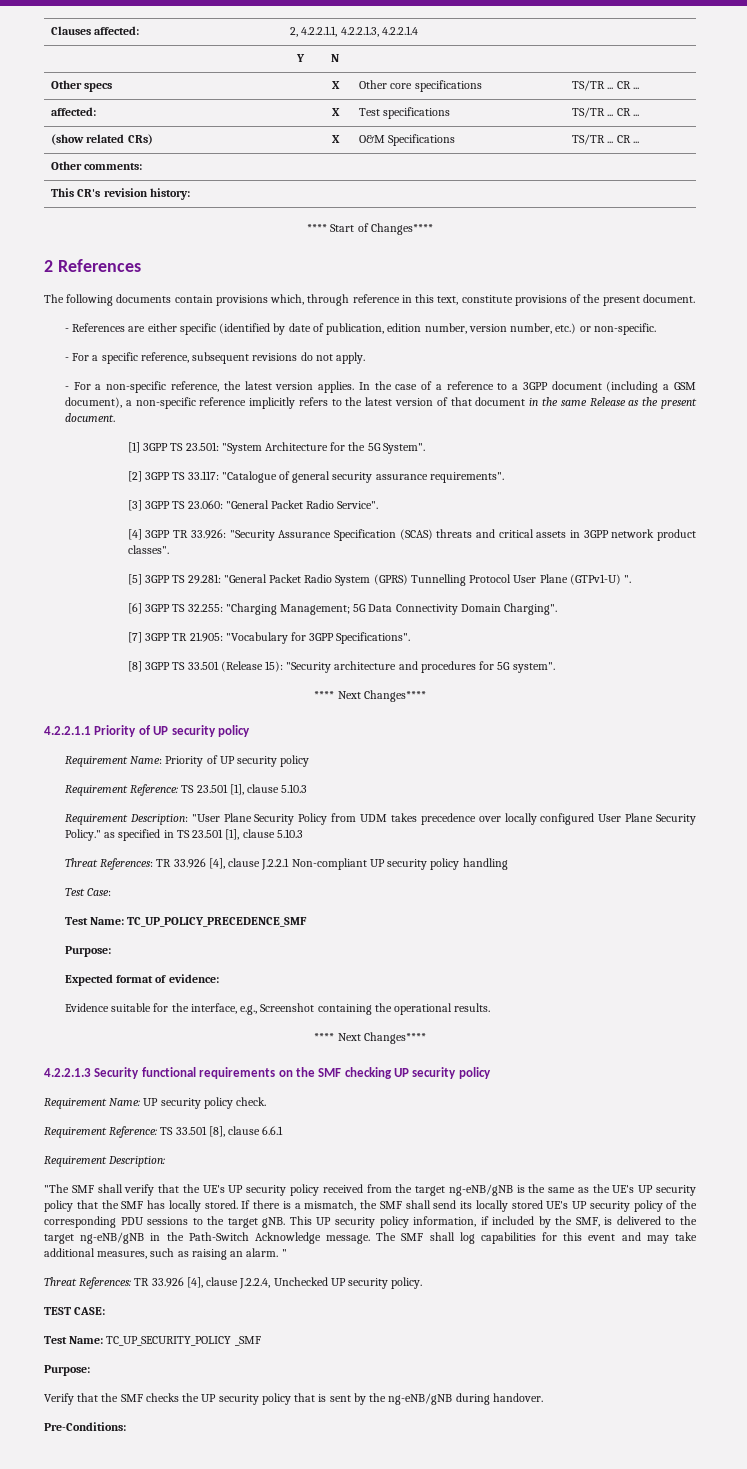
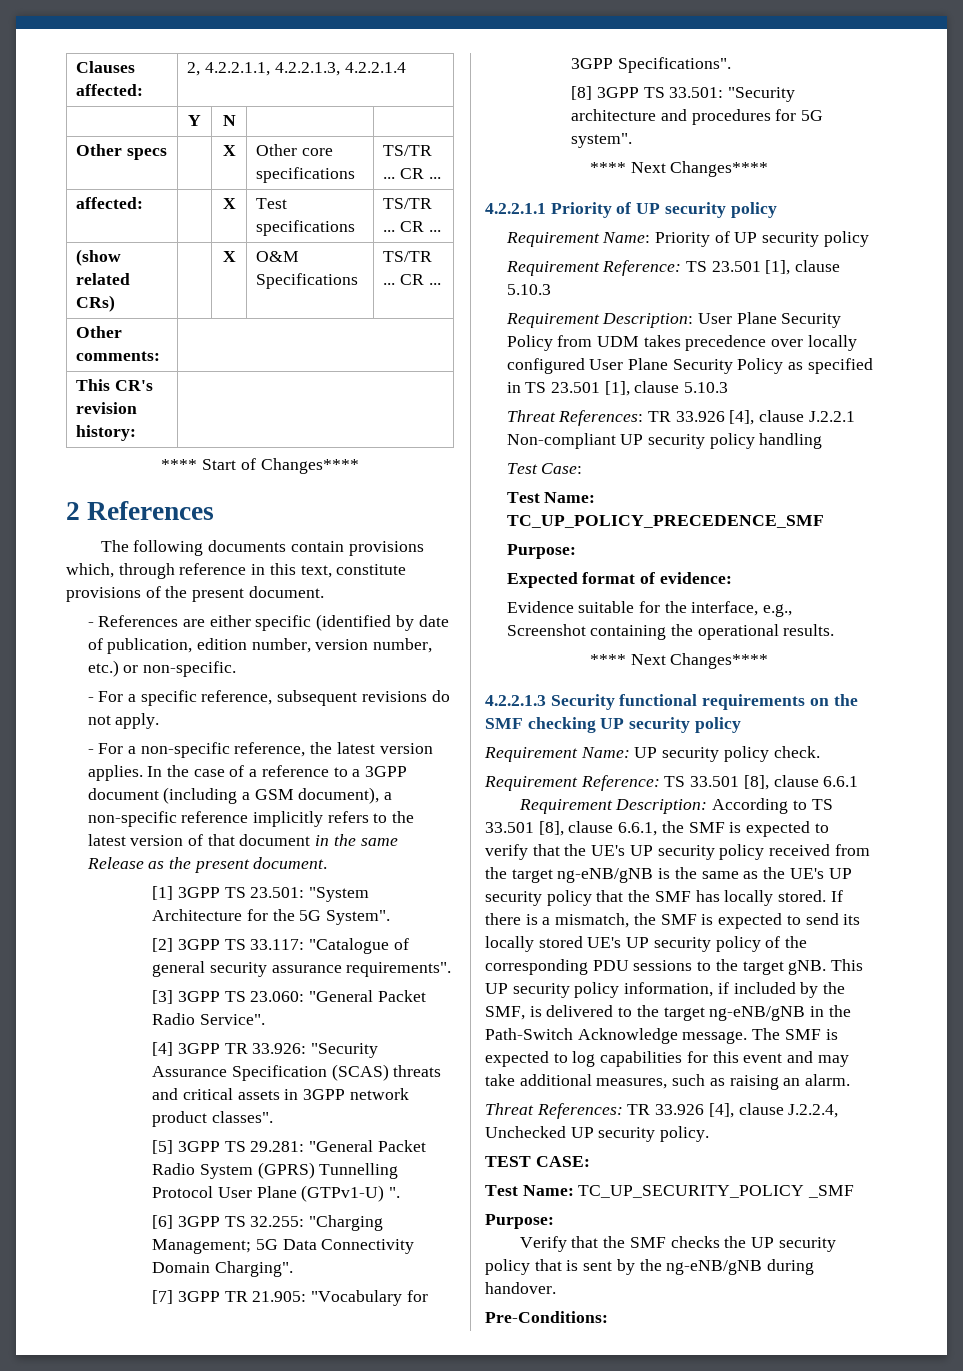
[187,661,283,672] 33.501 (Release 15): -> [669,87,724,98] 33.501:
[191,814,220,822] "User -> [697,313,732,324] User
[64,829,101,841] Policy." -> [737,358,784,374] Policy
[44,1184,123,1193] // "The SMF shall -> [712,798,833,814] [485,821,829,837] According to TS 33.501 [8], clause 6.6.1, the SMF is expected to
[405,1200,431,1209] shall -> [701,913,801,929] is expected to
[429,1232,455,1241] shall -> [825,1029,838,1040] [485,1051,568,1067] is expected to
[281,1249,287,1257] " -> (851, 1080) none

